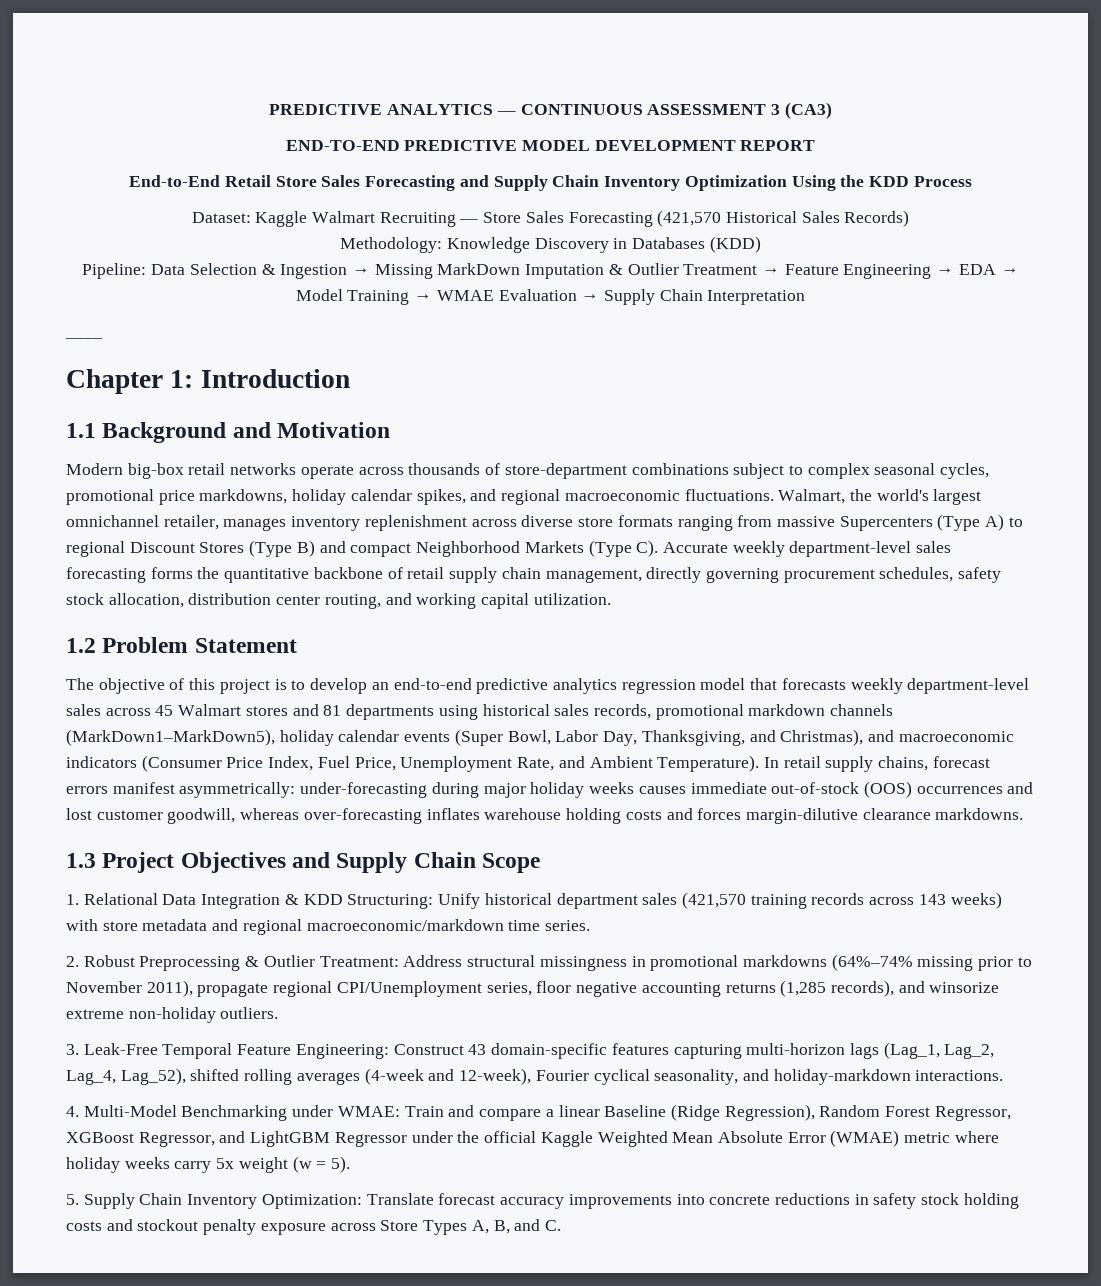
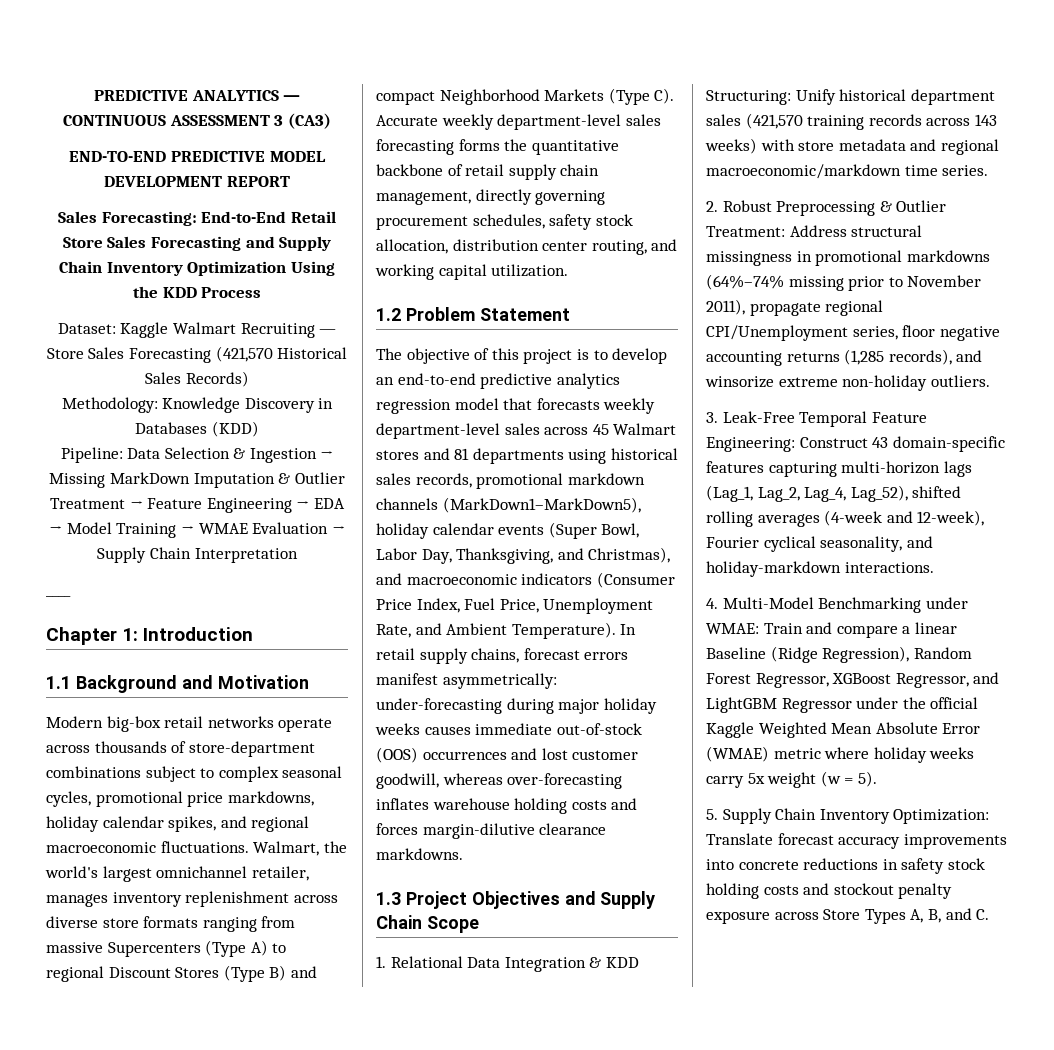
(816, 145) none -> [58,211,197,226] Sales Forecasting:

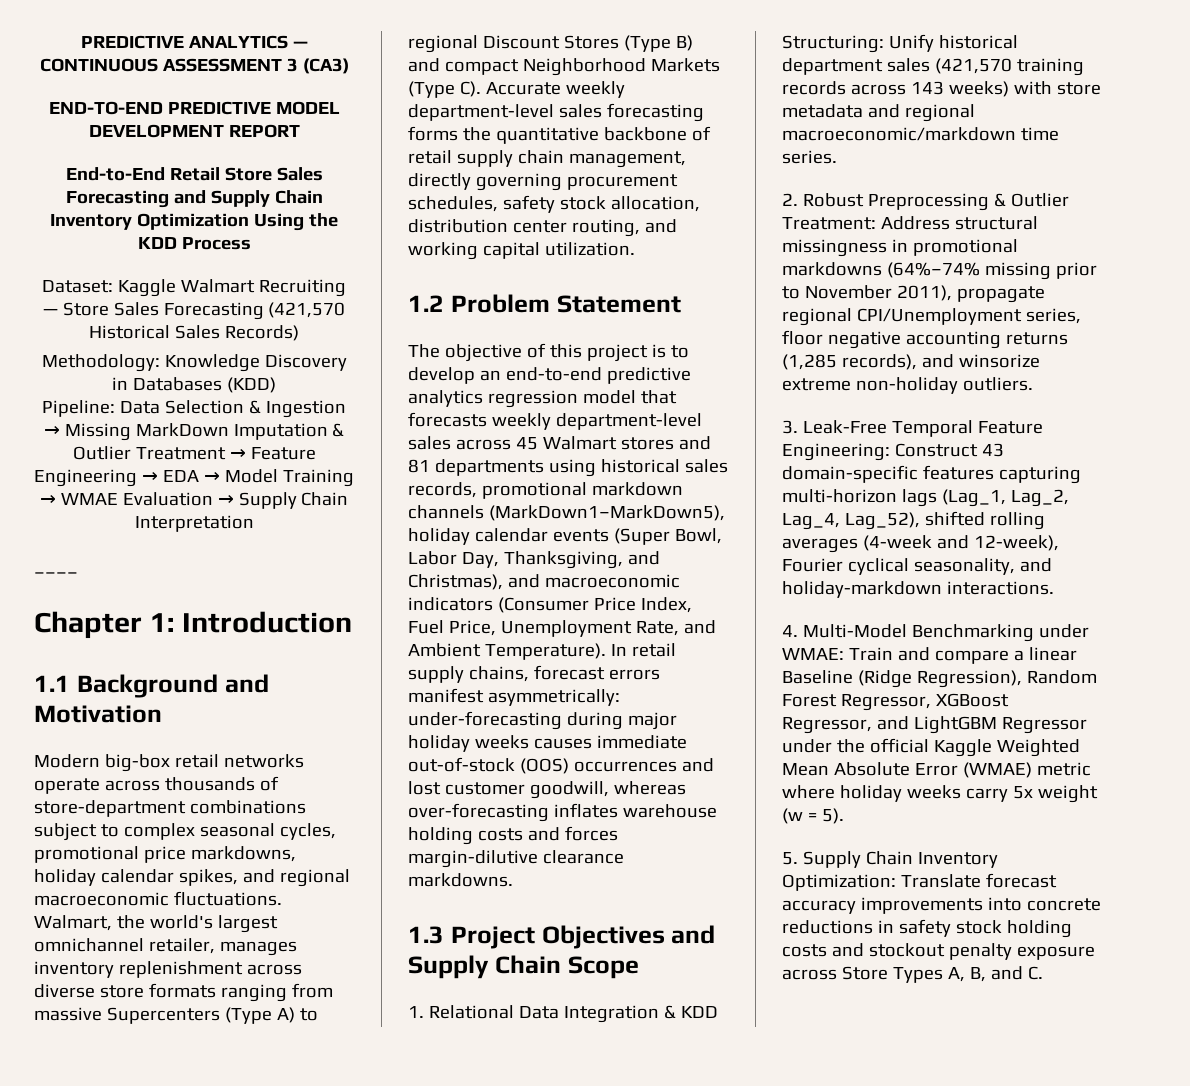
[58,211,197,226] Sales Forecasting: -> (300, 131) none

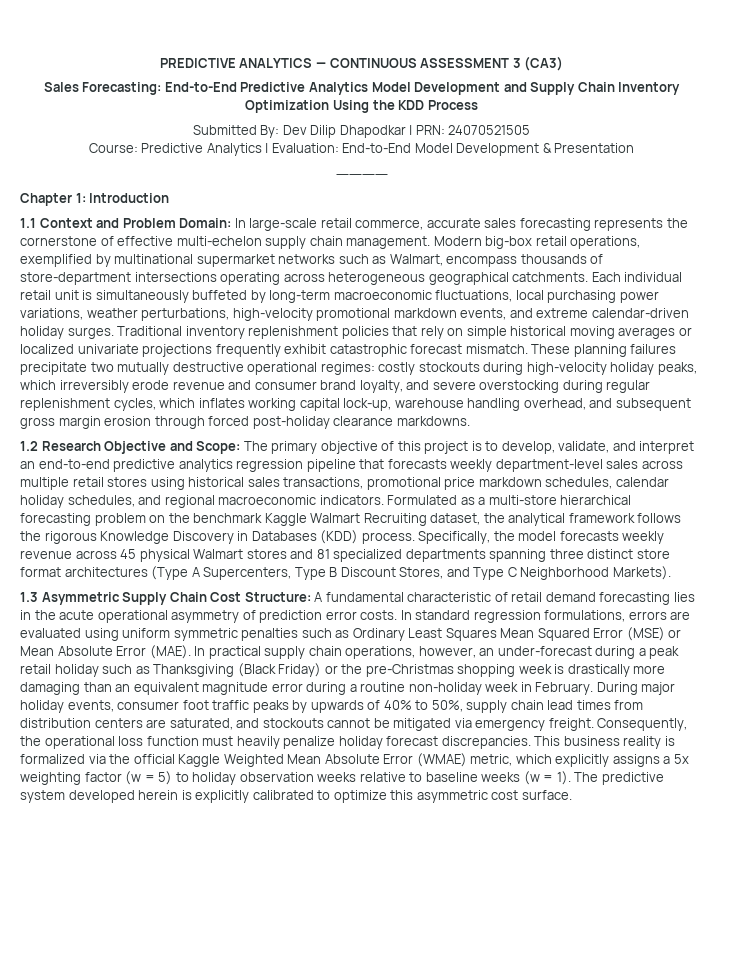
[48,101,340,115] [88,124,300,138] [65,167,323,181] [65,190,169,208] END-TO-END PREDICTIVE MODEL DEVELOPMENT REPORT // End-to-End Retail Store Sales Forecasting -> [43,82,501,95] Sales Forecasting: End-to-End Predictive Analytics Model Development
[42,279,346,297] [42,302,346,320] [89,325,299,341] [41,354,347,372] [112,377,276,393] [42,400,346,418] [43,423,345,441] [72,446,316,460] [34,469,354,487] [39,492,349,509] [134,515,254,532] [34,571,78,574] [34,611,352,639] [34,674,269,698] [34,705,162,723] [34,754,304,772] [34,776,279,794] [34,800,306,817] [34,823,336,841] [34,846,296,863] [34,869,350,887] [34,891,282,906] [34,915,278,933] [34,938,297,956] [34,961,302,978] [34,983,333,1002] [34,1007,318,1024] [408,35,693,53] [408,58,720,76] [408,81,625,98] [408,103,704,122] [408,126,711,144] [408,150,686,168] [408,173,678,191] [408,195,700,213] [408,219,677,237] [408,242,635,260] [408,294,681,313] [408,344,440,358] Dataset: Kaggle Walmart Recruiting — Store Sales Forecasting (421,570 Historical Sales Records) // Methodology: Knowledge Discovery in Databases (KDD) // Pipeline: Data Selection & Ingestion → Missing MarkDown Imputation & Outlier Treatment → Feature Engineering → EDA → Model Training → WMAE Evaluation → Supply Chain Interpretation // ____ // Chapter 1: Introduction // 1.1 Background and Motivation // Modern big-box retail networks operate across thousands of store-department combinations subject to complex seasonal cycles, promotional price markdowns, holiday calendar spikes, and regional macroeconomic fluctuations. Walmart, the world's largest omnichannel retailer, manages inventory replenishment across diverse store formats ranging from massive Supercenters (Type A) to regional Discount Stores (Type B) and compact Neighborhood Markets (Type C). Accurate weekly department-level sales forecasting forms the quantitative backbone of retail supply chain management, directly governing procurement schedules, safety stock allocation, distribution center routing, and working capital utilization. // 1.2 Problem Statement // The -> [192,125,531,138] [88,143,635,156] [335,174,388,178] [20,193,170,206] [20,218,688,231] [20,236,641,249] [20,254,604,267] [20,272,683,285] [20,290,659,303] [20,308,689,321] [20,326,692,339] [20,344,677,357] [20,362,697,375] [20,380,651,393] [20,398,691,411] [20,416,470,429] [20,441,318,454] Submitted By: Dev Dilip Dhapodkar | PRN: 24070521505 // Course: Predictive Analytics | Evaluation: End-to-End Model Development & Presentation // ―――― // Chapter 1: Introduction // 1.1 Context and Problem Domain: In large-scale retail commerce, accurate sales forecasting represents the cornerstone of effective multi-echelon supply chain management. Modern big-box retail operations, exemplified by multinational supermarket networks such as Walmart, encompass thousands of store-department intersections operating across heterogeneous geographical catchments. Each individual retail unit is simultaneously buffeted by long-term macroeconomic fluctuations, local purchasing power variations, weather perturbations, high-velocity promotional markdown events, and extreme calendar-driven holiday surges. Traditional inventory replenishment policies that rely on simple historical moving averages or localized univariate projections frequently exhibit catastrophic forecast mismatch. These planning failures precipitate two mutually destructive operational regimes: costly stockouts during high-velocity holiday peaks, which irreversibly erode revenue and consumer brand loyalty, and severe overstocking during regular replenishment cycles, which inflates working capital lock-up, warehouse handling overhead, and subsequent gross margin erosion through forced post-holiday clearance markdowns. // 1.2 Research Objective and Scope: The primary
[408,367,475,384] develop -> [501,441,695,454] develop, validate, and interpret
[582,390,636,404] model -> [306,459,356,472] pipeline
[515,436,711,450] [408,459,728,477] [408,482,683,499] [408,505,725,521] [408,528,722,545] [408,551,660,569] [408,574,680,590] [408,597,692,613] [408,620,716,637] [408,643,676,660] [408,665,660,683] [408,688,620,706] [408,711,677,730] [408,735,687,752] [408,757,714,774] [408,781,686,799] [408,803,717,822] [408,826,618,845] [408,850,624,868] [408,873,513,887] [408,925,716,949] [408,955,639,979] [408,1005,718,1023] [782,34,1018,53] [782,58,1084,76] [782,81,1101,97] [782,104,975,122] [782,127,1059,141] [782,150,837,164] [782,193,1069,211] [782,216,1038,230] [782,239,1018,257] [782,262,1097,280] [782,285,1045,303] [782,308,1081,326] [782,330,1068,349] [782,354,1040,370] [782,377,1033,394] [782,420,1043,437] [782,443,1004,461] [782,465,1081,484] [782,489,1069,507] [782,511,1045,530] [782,535,1059,553] [782,558,1052,575] [782,581,1054,598] [782,624,1089,642] [782,647,1077,664] [782,670,1097,688] [782,693,1009,711] [782,716,1087,734] [782,739,832,753] 45 Walmart stores and 81 departments using historical sales records, promotional markdown channels (MarkDown1–MarkDown5), holiday calendar events (Super Bowl, Labor Day, Thanksgiving, and Christmas), and macroeconomic indicators (Consumer Price Index, Fuel Price, Unemployment Rate, and Ambient Temperature). In retail supply chains, forecast errors manifest asymmetrically: under-forecasting during major holiday weeks causes immediate out-of-stock (OOS) occurrences and lost customer goodwill, whereas over-forecasting inflates warehouse holding costs and forces margin-dilutive clearance markdowns. // 1.3 Project Objectives and Supply Chain Scope // 1. Relational Data Integration & KDD Structuring: Unify historical department sales (421,570 training records across 143 weeks) with store metadata and regional macroeconomic/markdown time series. // 2. Robust Preprocessing & Outlier Treatment: Address structural missingness in promotional markdowns (64%–74% missing prior to November 2011), propagate regional CPI/Unemployment series, floor negative accounting returns (1,285 records), and winsorize extreme non-holiday outliers. // 3. Leak-Free Temporal Feature Engineering: Construct 43 domain-specific features capturing multi-horizon lags (Lag_1, Lag_2, Lag_4, Lag_52), shifted rolling averages (4-week and 12-week), Fourier cyclical seasonality, and holiday-markdown interactions. // 4. Multi-Model Benchmarking under WMAE: Train and compare a linear Baseline (Ridge Regression), Random Forest Regressor, XGBoost Regressor, and LightGBM Regressor under -> [20,477,669,490] [20,495,632,508] [20,513,682,526] [20,530,665,544] [20,549,670,562] [20,566,671,580] [20,592,695,605] [20,610,691,623] [20,627,682,641] [20,645,680,659] [20,663,666,677] [20,682,676,695] [20,700,644,713] [20,718,688,731] [20,736,675,749] [20,754,106,764] multiple retail stores using historical sales transactions, promotional price markdown schedules, calendar holiday schedules, and regional macroeconomic indicators. Formulated as a multi-store hierarchical forecasting problem on the benchmark Kaggle Walmart Recruiting dataset, the analytical framework follows the rigorous Knowledge Discovery in Databases (KDD) process. Specifically, the model forecasts weekly revenue across 45 physical Walmart stores and 81 specialized departments spanning three distinct store format architectures (Type A Supercenters, Type B Discount Stores, and Type C Neighborhood Markets). // 1.3 Asymmetric Supply Chain Cost Structure: A fundamental characteristic of retail demand forecasting lies in the acute operational asymmetry of prediction error costs. In standard regression formulations, errors are evaluated using uniform symmetric penalties such as Ordinary Least Squares Mean Squared Error (MSE) or Mean Absolute Error (MAE). In practical supply chain operations, however, an under-forecast during a peak retail holiday such as Thanksgiving (Black Friday) or the pre-Christmas shopping week is drastically more damaging than an equivalent magnitude error during a routine non-holiday week in February. During major holiday events, consumer foot traffic peaks by upwards of 40% to 50%, supply chain lead times from distribution centers are saturated, and stockouts cannot be mitigated via emergency freight. Consequently, the operational loss function must heavily penalize holiday forecast discrepancies. This business reality is formalized via
[1036,762,1091,776] [782,785,1098,803] [782,808,844,824] [782,851,998,868] [782,873,1057,891] [782,897,1101,914] [782,919,1072,938] [782,943,1095,960] [782,966,1043,983] metric where holiday weeks carry 5x weight (w = 5). // 5. Supply Chain Inventory Optimization: Translate forecast accuracy improvements into concrete reductions in safety stock holding costs and stockout penalty exposure across Store Types A, B, and C. -> [470,754,689,767] [20,771,664,785] [20,790,572,803] metric, which explicitly assigns a 5x weighting factor (w = 5) to holiday observation weeks relative to baseline weeks (w = 1). The predictive system developed herein is explicitly calibrated to optimize this asymmetric cost surface.

